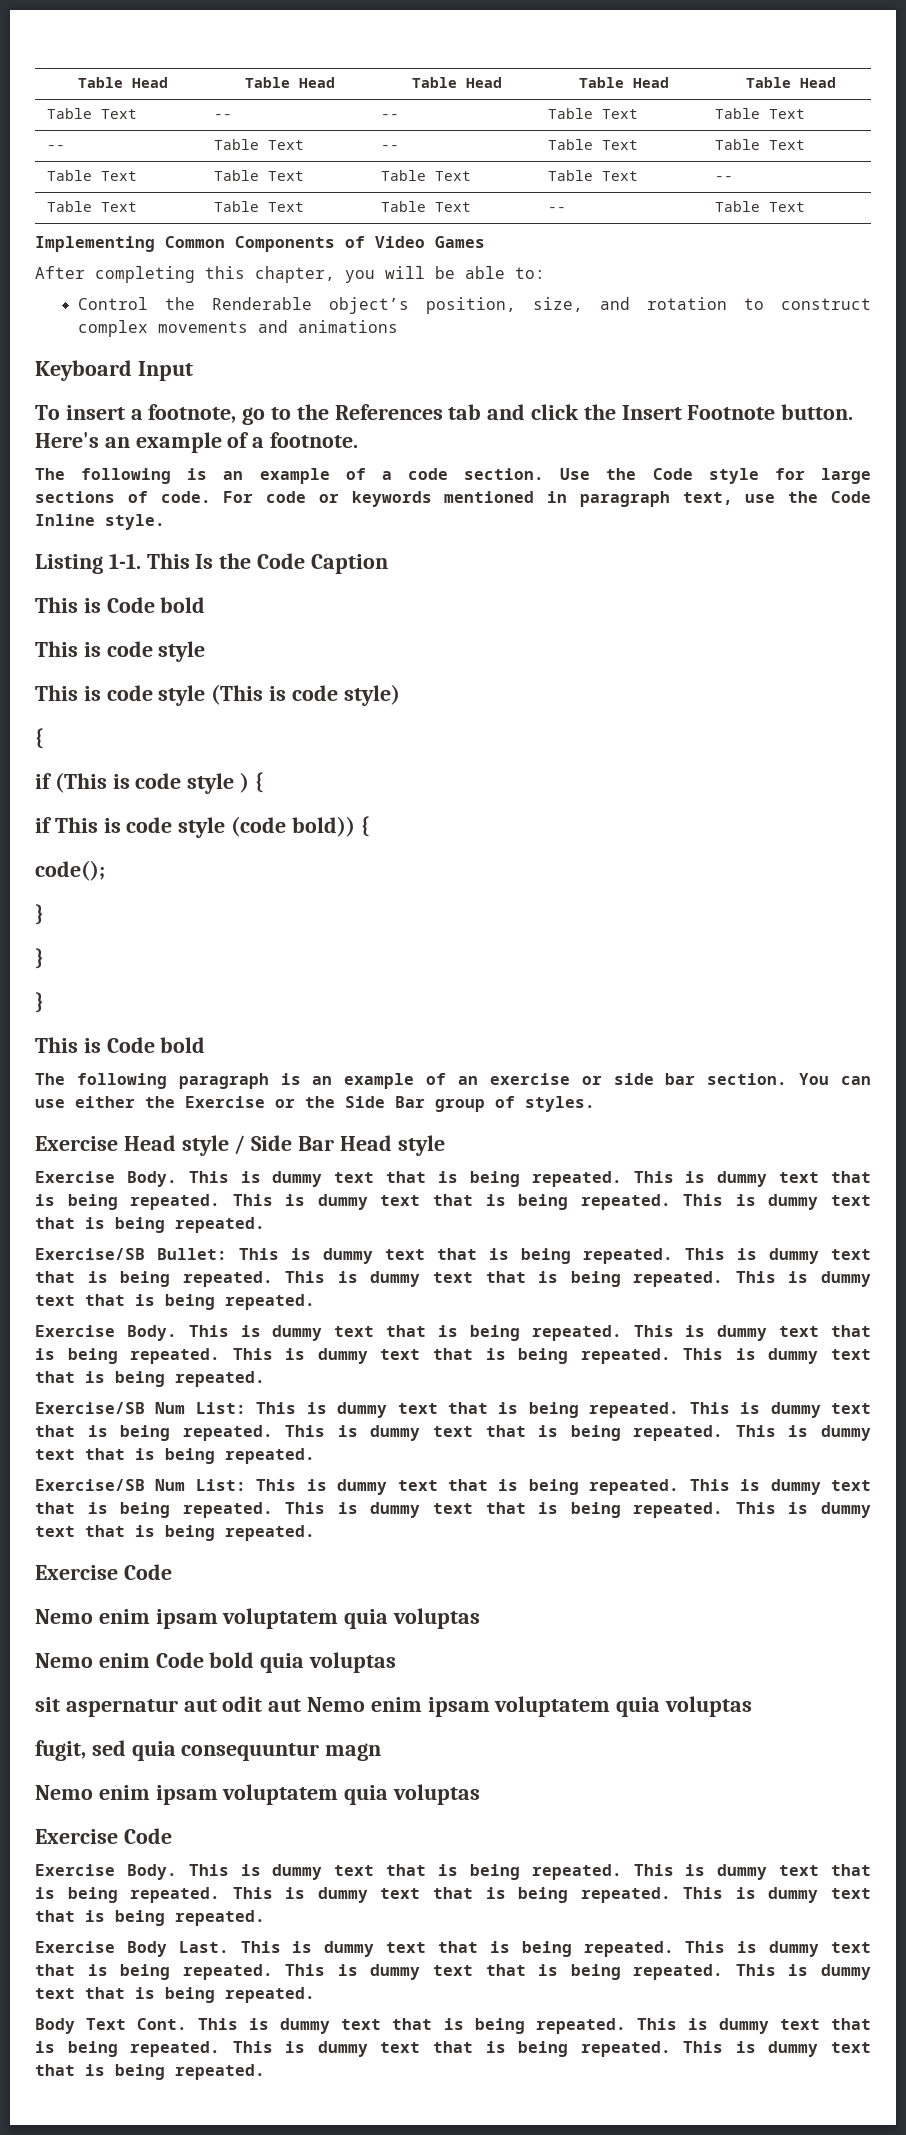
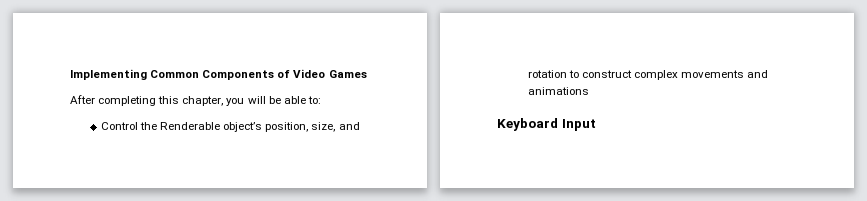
[77,77,168,88] [244,77,335,88] [411,77,502,88] [578,77,669,88] [745,77,836,88] [47,108,138,119] [214,114,233,119] [381,114,400,119] [548,108,639,119] [715,108,806,119] [47,145,66,150] [214,139,305,150] [381,145,400,150] [548,139,639,150] [715,139,806,150] [47,170,138,181] [214,170,305,181] [381,170,472,181] [548,170,639,181] [715,176,734,181] [47,201,138,212] [214,201,305,212] [381,201,472,212] [548,207,567,212] [715,201,806,212] Table Head | Table Head | Table Head | Table Head | Table Head // Table Text | -- | -- | Table Text | Table Text // -- | Table Text | -- | Table Text | Table Text // Table Text | Table Text | Table Text | Table Text | -- // Table Text | Table Text | Table Text | -- | Table Text // -> (70, 74) none
[35,404,854,425] [35,432,359,453] [35,468,871,484] [35,491,871,507] [35,514,165,530] [35,553,388,574] [35,597,206,613] [35,641,206,662] [35,684,400,706] [35,728,44,749] [35,772,264,794] [35,816,370,838] [35,860,105,881] [35,904,44,925] [35,948,44,969] [35,992,44,1013] [35,1037,206,1053] [35,1073,871,1089] [35,1096,595,1112] [35,1135,445,1156] [35,1171,871,1187] [35,1194,871,1210] [35,1217,265,1233] [35,1248,871,1264] [35,1271,871,1287] [35,1294,315,1310] [35,1325,871,1341] [35,1348,871,1364] [35,1371,265,1387] [35,1402,872,1418] [35,1425,871,1441] [35,1448,315,1464] [35,1479,872,1495] [35,1502,871,1518] [35,1525,315,1541] [35,1564,172,1580] [35,1608,481,1629] [35,1652,397,1673] [35,1696,753,1717] [35,1740,382,1761] [35,1784,481,1805] [35,1828,172,1844] [35,1864,871,1880] [35,1887,871,1903] [35,1910,265,1926] [35,1941,871,1957] [35,1964,871,1980] [35,1987,315,2003] [35,2018,872,2034] [35,2041,871,2057] [35,2064,265,2080] // To insert a footnote, go to the References tab and click the Insert Footnote button. Here's an example of a footnote. // The following is an example of a code section. Use the Code style for large sections of code. For code or keywords mentioned in paragraph text, use the Code Inline style. // Listing 1-1. This Is the Code Caption // This is Code bold // This is code style // This is code style (This is code style) // { // if (This is code style ) { // if This is code style (code bold)) { // code(); // } // } // } // This is Code bold // The following paragraph is an example of an exercise or side bar section. You can use either the Exercise or the Side Bar group of styles. // Exercise Head style / Side Bar Head style // Exercise Body. This is dummy text that is being repeated. This is dummy text that is being repeated. This is dummy text that is being repeated. This is dummy text that is being repeated. // Exercise/SB Bullet: This is dummy text that is being repeated. This is dummy text that is being repeated. This is dummy text that is being repeated. This is dummy text that is being repeated. // Exercise Body. This is dummy text that is being repeated. This is dummy text that is being repeated. This is dummy text that is being repeated. This is dummy text that is being repeated. // Exercise/SB Num List: This is dummy text that is being repeated. This is dummy text that is being repeated. This is dummy text that is being repeated. This is dummy text that is being repeated. // Exercise/SB Num List: This is dummy text that is being repeated. This is dummy text that is being repeated. This is dummy text that is being repeated. This is dummy text that is being repeated. // Exercise Code // Nemo enim ipsam voluptatem quia voluptas // Nemo enim Code bold quia voluptas // sit aspernatur aut odit aut Nemo enim ipsam voluptatem quia voluptas // fugit, sed quia consequuntur magn // Nemo enim ipsam voluptatem quia voluptas // Exercise Code // Exercise Body. This is dummy text that is being repeated. This is dummy text that is being repeated. This is dummy text that is being repeated. This is dummy text that is being repeated. // Exercise Body Last. This is dummy text that is being repeated. This is dummy text that is being repeated. This is dummy text that is being repeated. This is dummy text that is being repeated. // Body Text Cont. This is dummy text that is being repeated. This is dummy text that is being repeated. This is dummy text that is being repeated. This is dummy text that is being repeated. -> (596, 125) none

